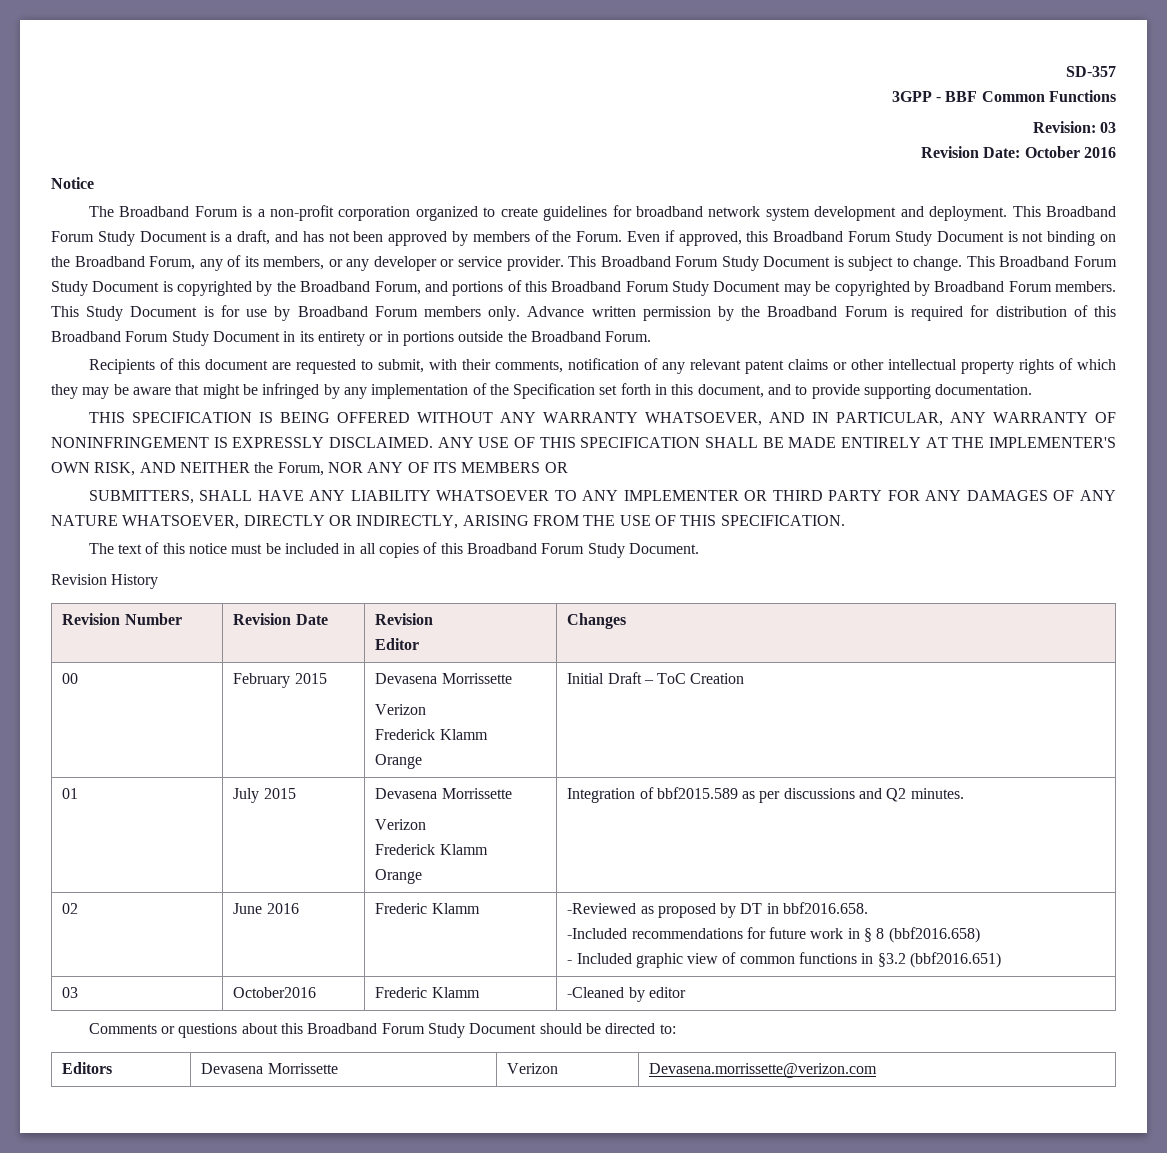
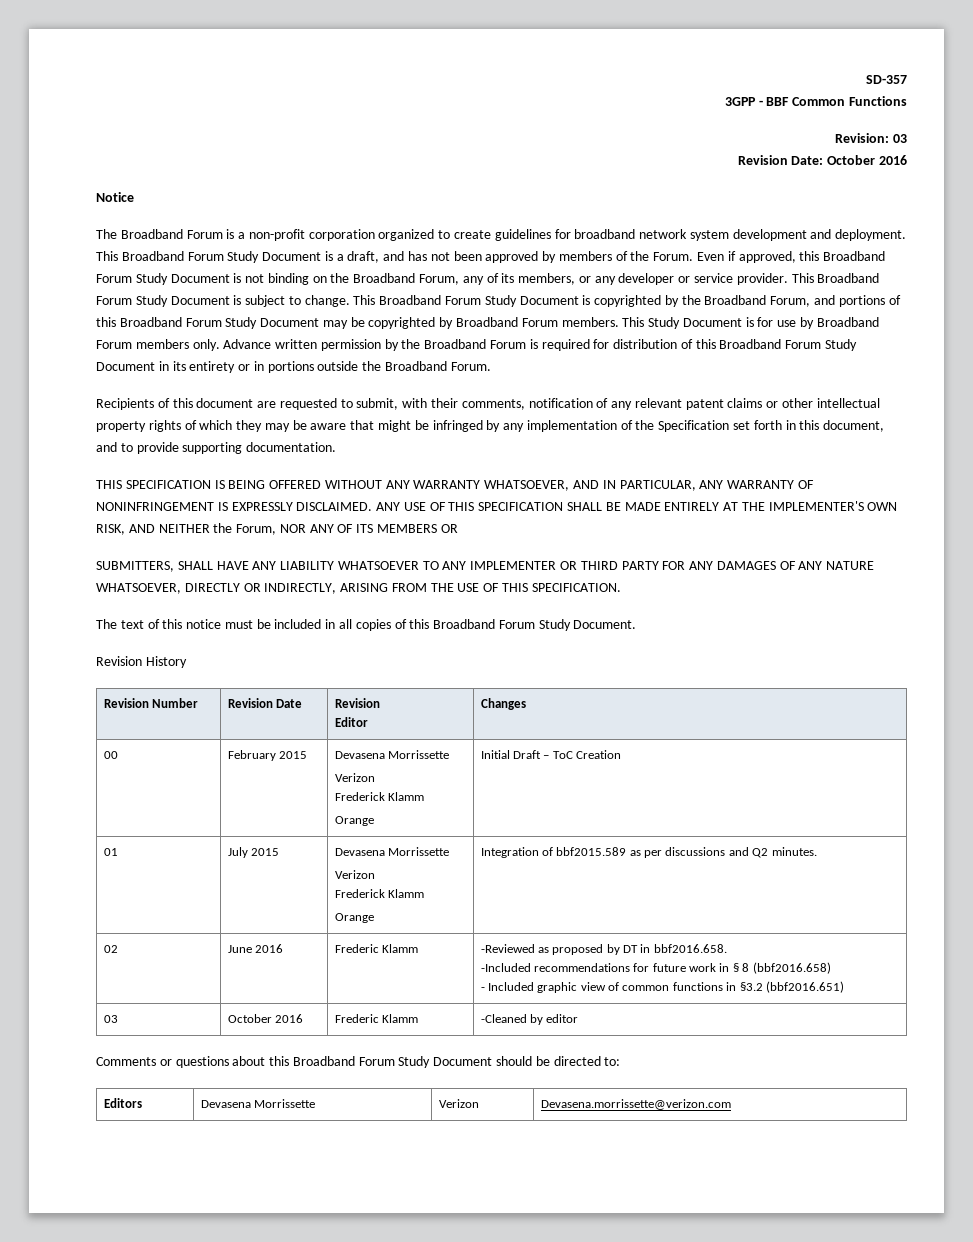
[233,987,317,998] October2016 -> [227,1014,303,1023] October 2016

